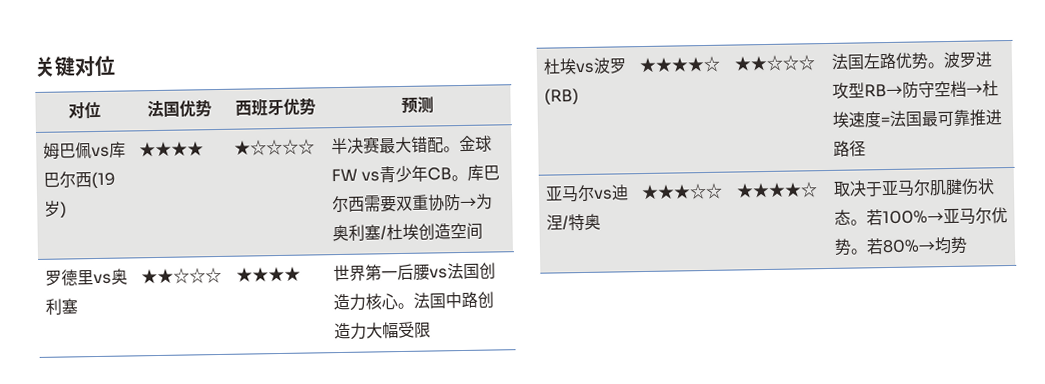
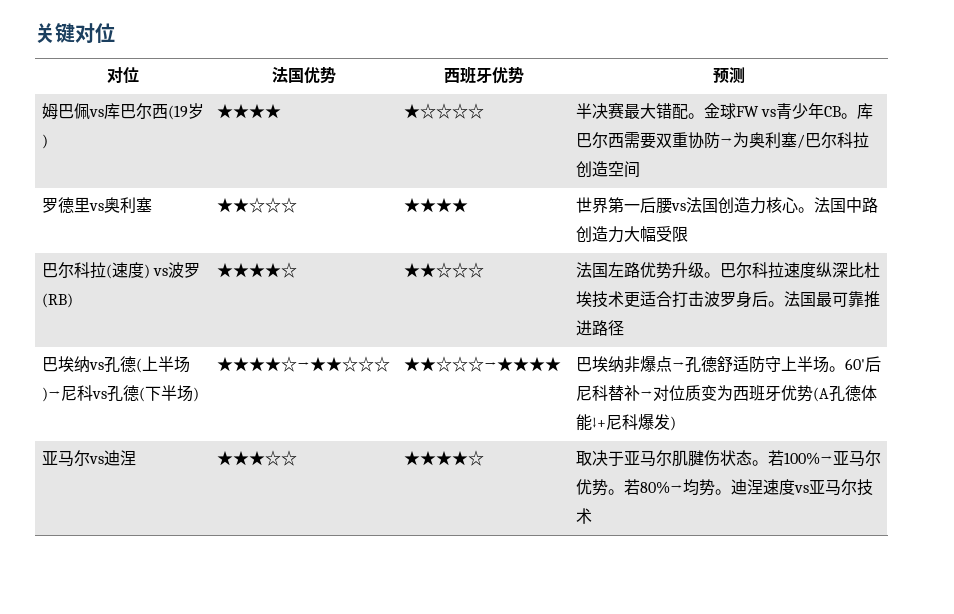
[386,223,420,241] 杜埃 -> [804,132,869,149] 巴尔科拉
[543,58,578,75] 杜埃 -> [41,262,150,279] 巴尔科拉(速度)
[927,51,994,69] [832,80,1000,99] [832,111,891,128] 。波罗进攻型RB→防守空档→杜埃速度= -> [671,262,880,279] [575,291,784,308] 升级。巴尔科拉速度纵深比杜埃技术更适合打击波罗身后。
(867, 148) none -> [41,356,190,373] [41,385,199,402] [216,356,390,372] [403,356,561,372] [575,356,881,373] [575,385,877,402] [575,414,676,431] // 巴埃纳vs孔德(上半场)→尼科vs孔德(下半场) | ★★★★☆→★★☆☆☆ | ★★☆☆☆→★★★★ | 巴埃纳非爆点→孔德舒适防守上半场。60'后尼科替补→对位质变为西班牙优势(A孔德体能↓+尼科爆发)
[562,213,602,231] /特奥 -> (136, 458) none
(969, 245) none -> [714,479,873,496] [575,508,592,524] 。迪涅速度vs亚马尔技术

